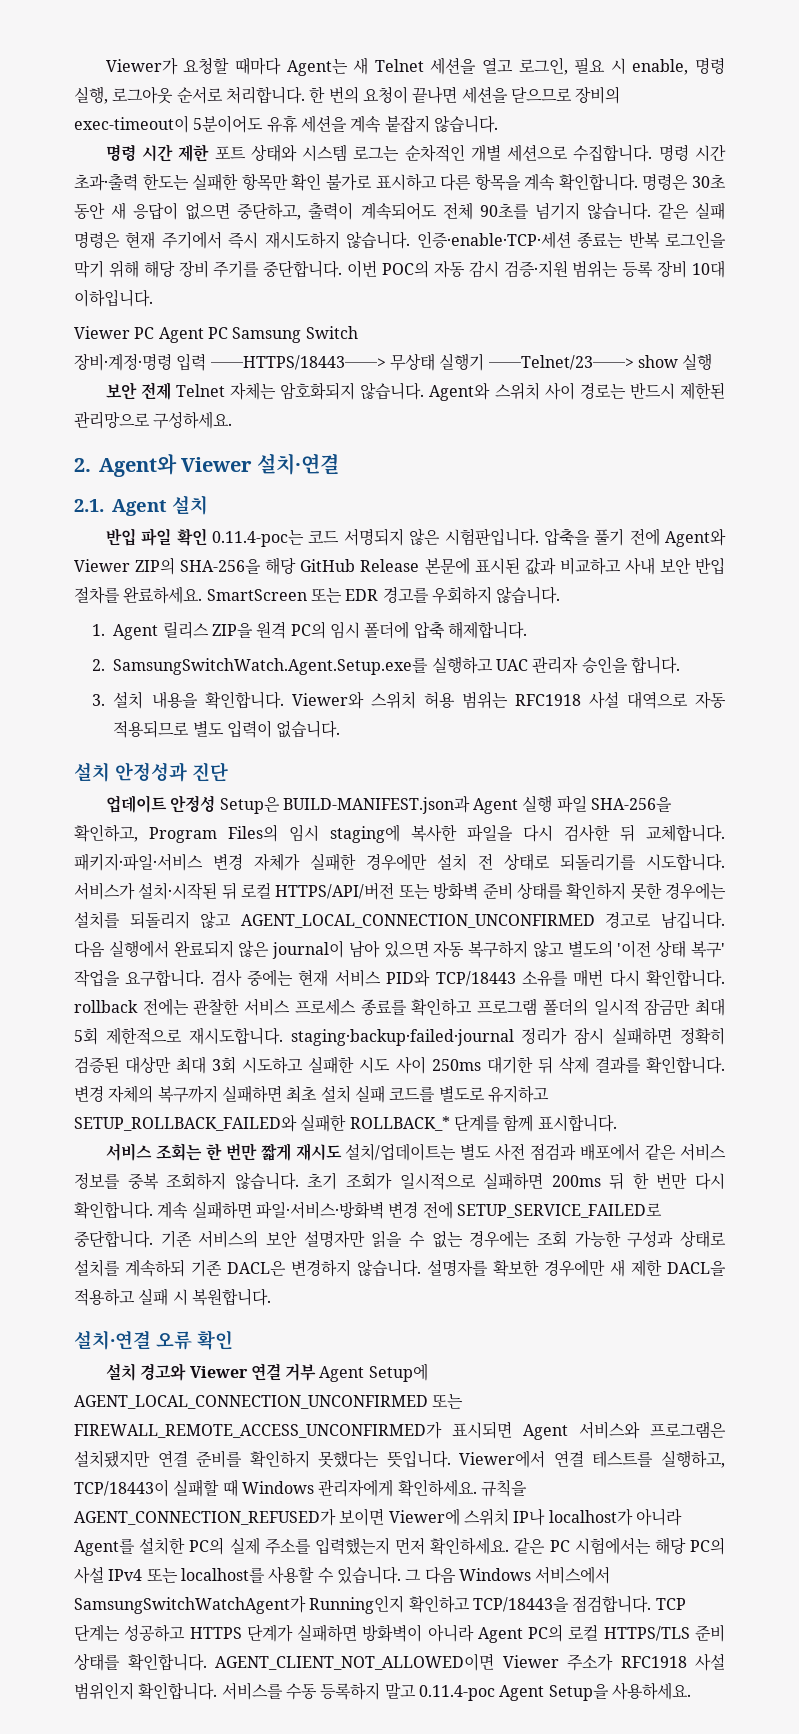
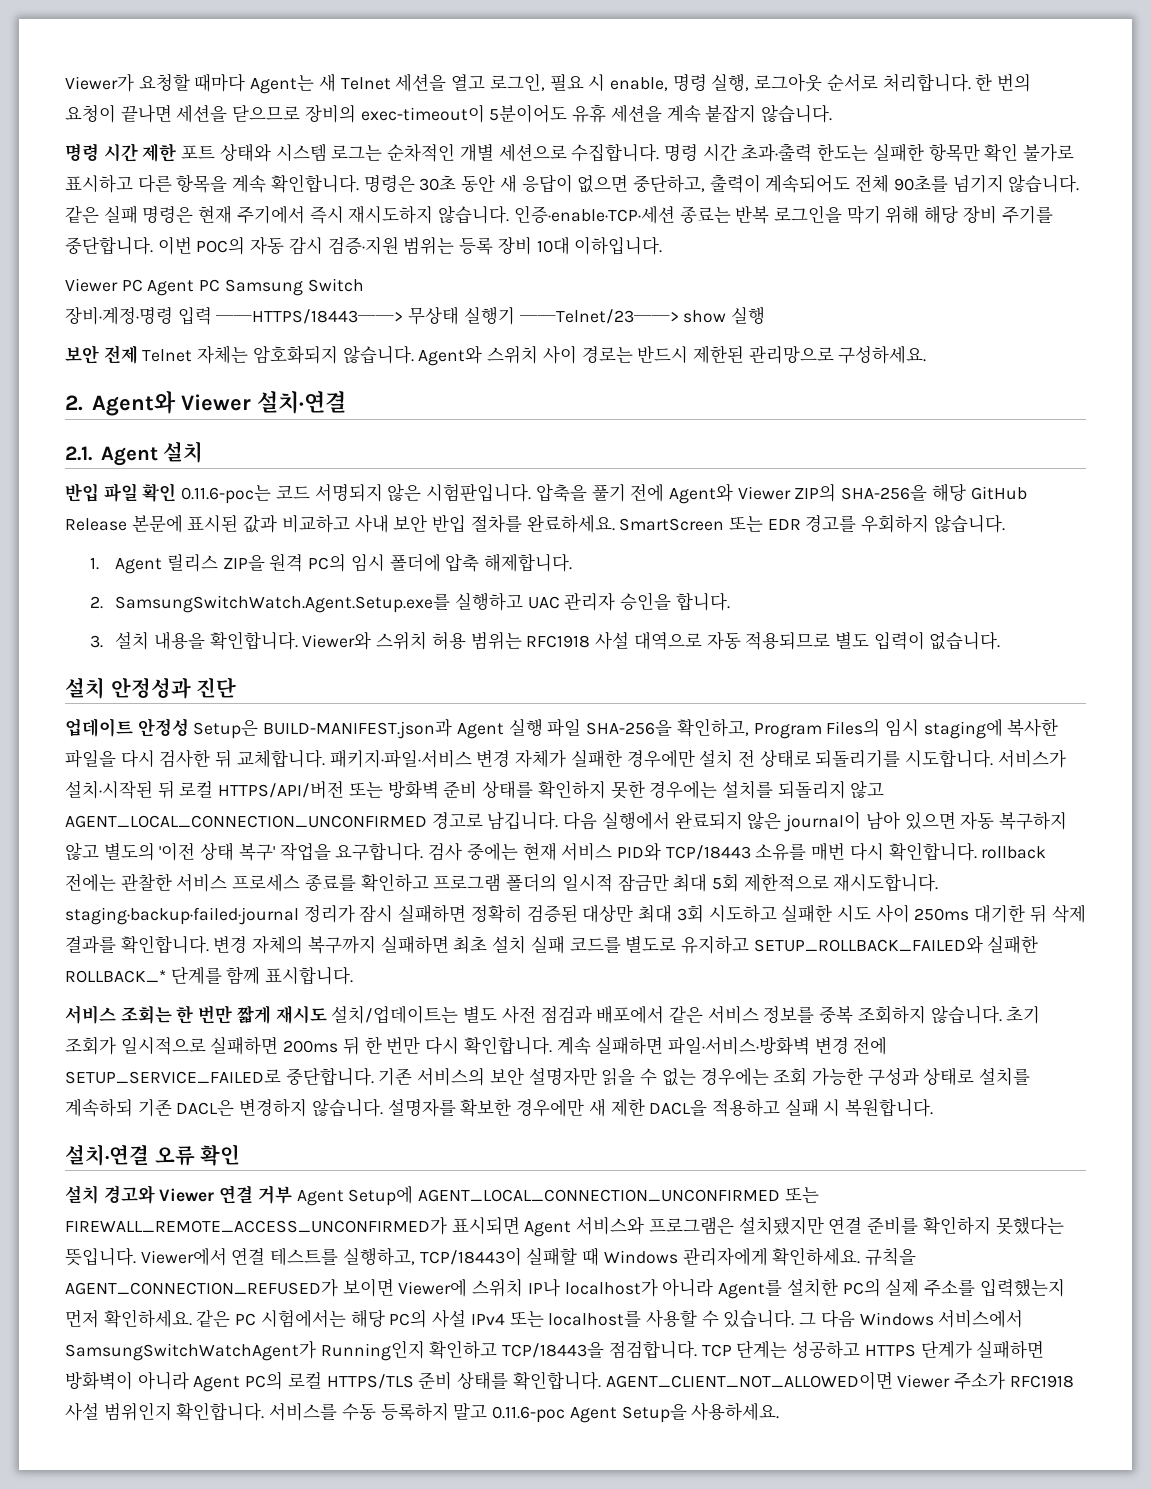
[211,530,304,547] 0.11.4-poc는 -> [181,485,272,504] 0.11.6-poc는
[418,1685,495,1701] 0.11.4-poc -> [492,1406,566,1423] 0.11.6-poc

